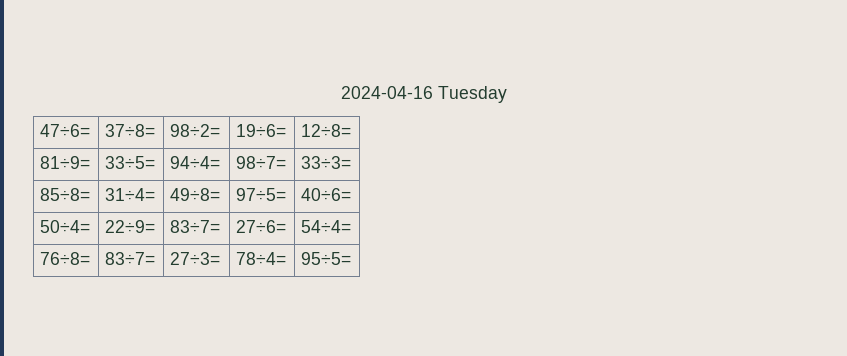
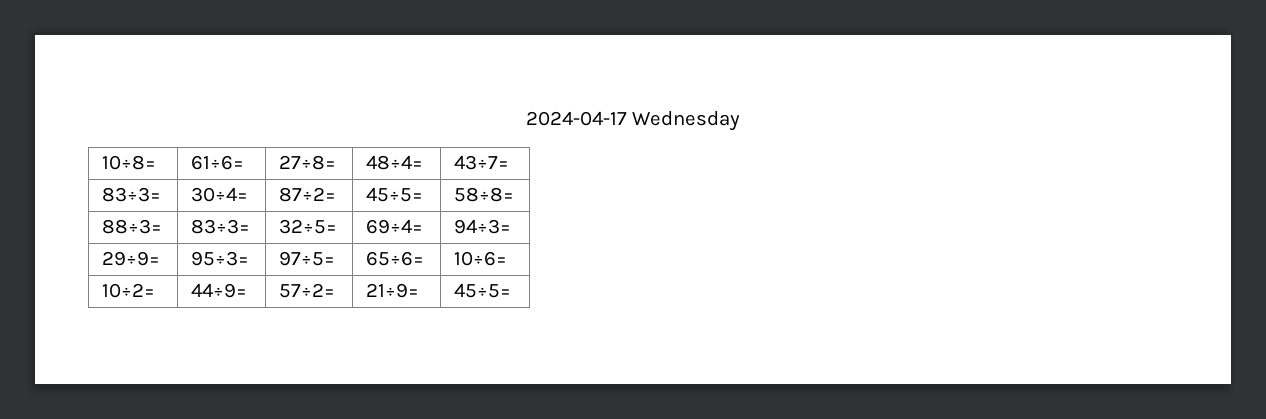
[340,86,507,103] [40,124,91,137] [105,124,156,137] [170,124,221,137] [236,124,287,137] [301,124,352,137] [40,156,91,169] [105,156,156,169] [170,156,221,169] [236,156,287,169] [301,156,352,169] [40,188,91,201] [105,188,156,201] [170,188,221,201] [236,188,287,201] [301,188,352,201] [40,220,91,233] [105,220,156,233] [170,220,221,233] [236,220,287,233] [301,220,352,233] [40,252,91,265] [105,252,156,265] [170,252,221,265] [236,252,287,265] [301,252,352,265] 2024-04-16 Tuesday // 47÷6= | 37÷8= | 98÷2= | 19÷6= | 12÷8= // 81÷9= | 33÷5= | 94÷4= | 98÷7= | 33÷3= // 85÷8= | 31÷4= | 49÷8= | 97÷5= | 40÷6= // 50÷4= | 22÷9= | 83÷7= | 27÷6= | 54÷4= // 76÷8= | 83÷7= | 27÷3= | 78÷4= | 95÷5= -> [525,111,741,131] [102,155,157,170] [191,155,245,170] [279,155,337,170] [366,155,424,170] [454,155,510,170] [102,187,162,202] [191,187,249,202] [279,187,337,202] [366,187,424,202] [454,187,515,202] [102,219,163,234] [191,219,251,234] [279,219,338,234] [366,219,424,234] [454,219,512,234] [102,251,161,266] [191,251,250,266] [279,251,336,266] [366,251,425,266] [454,251,508,266] [102,283,156,298] [191,283,248,298] [279,283,336,298] [366,283,420,298] [454,283,512,298] 2024-04-17 Wednesday // 10÷8= | 61÷6= | 27÷8= | 48÷4= | 43÷7= // 83÷3= | 30÷4= | 87÷2= | 45÷5= | 58÷8= // 88÷3= | 83÷3= | 32÷5= | 69÷4= | 94÷3= // 29÷9= | 95÷3= | 97÷5= | 65÷6= | 10÷6= // 10÷2= | 44÷9= | 57÷2= | 21÷9= | 45÷5=

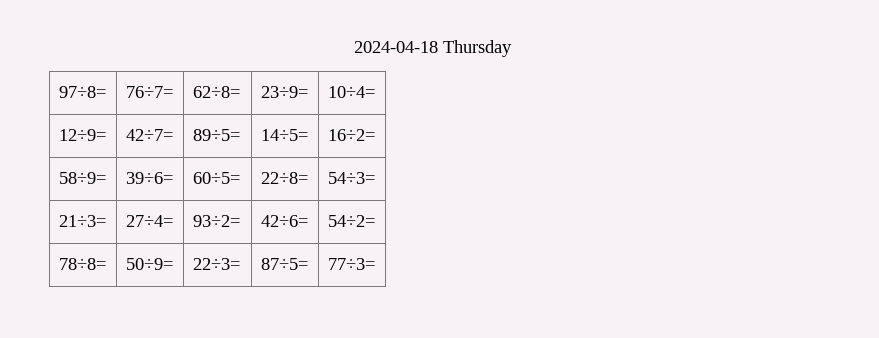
[525,111,741,131] [102,155,157,170] [191,155,245,170] [279,155,337,170] [366,155,424,170] [454,155,510,170] [102,187,162,202] [191,187,249,202] [279,187,337,202] [366,187,424,202] [454,187,515,202] [102,219,163,234] [191,219,251,234] [279,219,338,234] [366,219,424,234] [454,219,512,234] [102,251,161,266] [191,251,250,266] [279,251,336,266] [366,251,425,266] [454,251,508,266] [102,283,156,298] [191,283,248,298] [279,283,336,298] [366,283,420,298] [454,283,512,298] 2024-04-17 Wednesday // 10÷8= | 61÷6= | 27÷8= | 48÷4= | 43÷7= // 83÷3= | 30÷4= | 87÷2= | 45÷5= | 58÷8= // 88÷3= | 83÷3= | 32÷5= | 69÷4= | 94÷3= // 29÷9= | 95÷3= | 97÷5= | 65÷6= | 10÷6= // 10÷2= | 44÷9= | 57÷2= | 21÷9= | 45÷5= -> [353,40,512,57] [58,86,106,98] [125,86,173,98] [192,86,240,98] [260,86,308,98] [327,86,375,98] [58,129,106,141] [125,129,173,141] [192,129,240,141] [260,129,308,141] [327,129,375,141] [58,172,106,184] [125,172,173,184] [192,172,240,184] [260,172,308,184] [327,172,375,184] [58,215,106,227] [125,215,173,227] [192,215,240,227] [260,215,308,227] [327,215,375,227] [58,258,106,270] [125,258,173,270] [192,258,240,270] [260,258,308,270] [327,258,375,270] 2024-04-18 Thursday // 97÷8= | 76÷7= | 62÷8= | 23÷9= | 10÷4= // 12÷9= | 42÷7= | 89÷5= | 14÷5= | 16÷2= // 58÷9= | 39÷6= | 60÷5= | 22÷8= | 54÷3= // 21÷3= | 27÷4= | 93÷2= | 42÷6= | 54÷2= // 78÷8= | 50÷9= | 22÷3= | 87÷5= | 77÷3=

